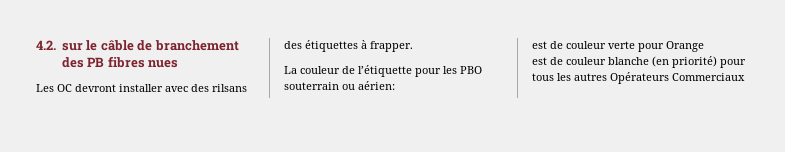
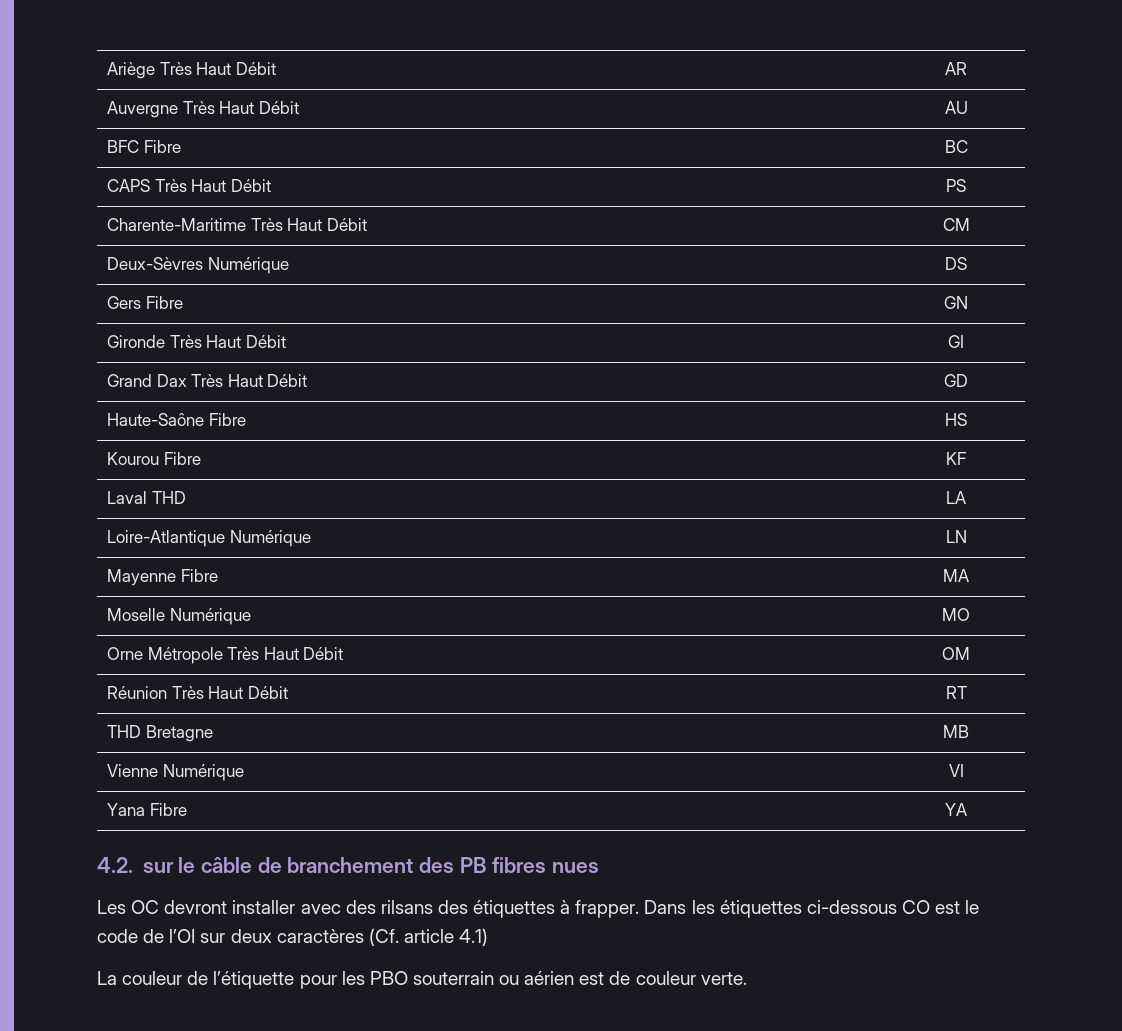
(36, 45) none -> [107,62,276,79] [945,62,967,75] [107,101,299,118] [944,101,968,114] [107,140,181,153] [944,140,968,153] [107,179,271,192] [946,179,966,192] [107,218,367,231] [942,218,970,231] [107,257,289,274] [945,257,967,270] [107,296,183,309] [944,296,968,309] [107,335,286,348] [948,335,964,348] [107,374,308,387] [944,374,968,387] [107,413,246,426] [945,413,967,426] [107,452,201,465] [946,452,966,465] [107,491,186,504] [946,491,966,504] [107,530,311,547] [945,530,967,543] [107,569,218,586] [943,569,969,582] [107,608,251,625] [942,608,970,621] [107,647,344,664] [942,647,970,660] [107,686,288,699] [945,686,967,699] [107,725,213,742] [943,725,969,738] [107,764,244,781] [948,764,964,777] [107,803,187,816] [945,803,967,816] Ariège Très Haut Débit | AR // Auvergne Très Haut Débit | AU // BFC Fibre | BC // CAPS Très Haut Débit | PS // Charente-Maritime Très Haut Débit | CM // Deux-Sèvres Numérique | DS // Gers Fibre | GN // Gironde Très Haut Débit | GI // Grand Dax Très Haut Débit | GD // Haute-Saône Fibre | HS // Kourou Fibre | KF // Laval THD | LA // Loire-Atlantique Numérique | LN // Mayenne Fibre | MA // Moselle Numérique | MO // Orne Métropole Très Haut Débit | OM // Réunion Très Haut Débit | RT // THD Bretagne | MB // Vienne Numérique | VI // Yana Fibre | YA //
(413, 46) none -> [644,900,980,918] [97,928,489,946] Dans les étiquettes ci-dessous CO est le code de l’OI sur deux caractères (Cf. article 4.1)
[358,81,395,90] [532,41,704,52] [532,56,746,68] [532,72,745,84] aérien: // est de couleur verte pour Orange // est de couleur blanche (en priorité) pour tous les autres Opérateurs Commerciaux -> [524,971,747,985] aérien est de couleur verte.

